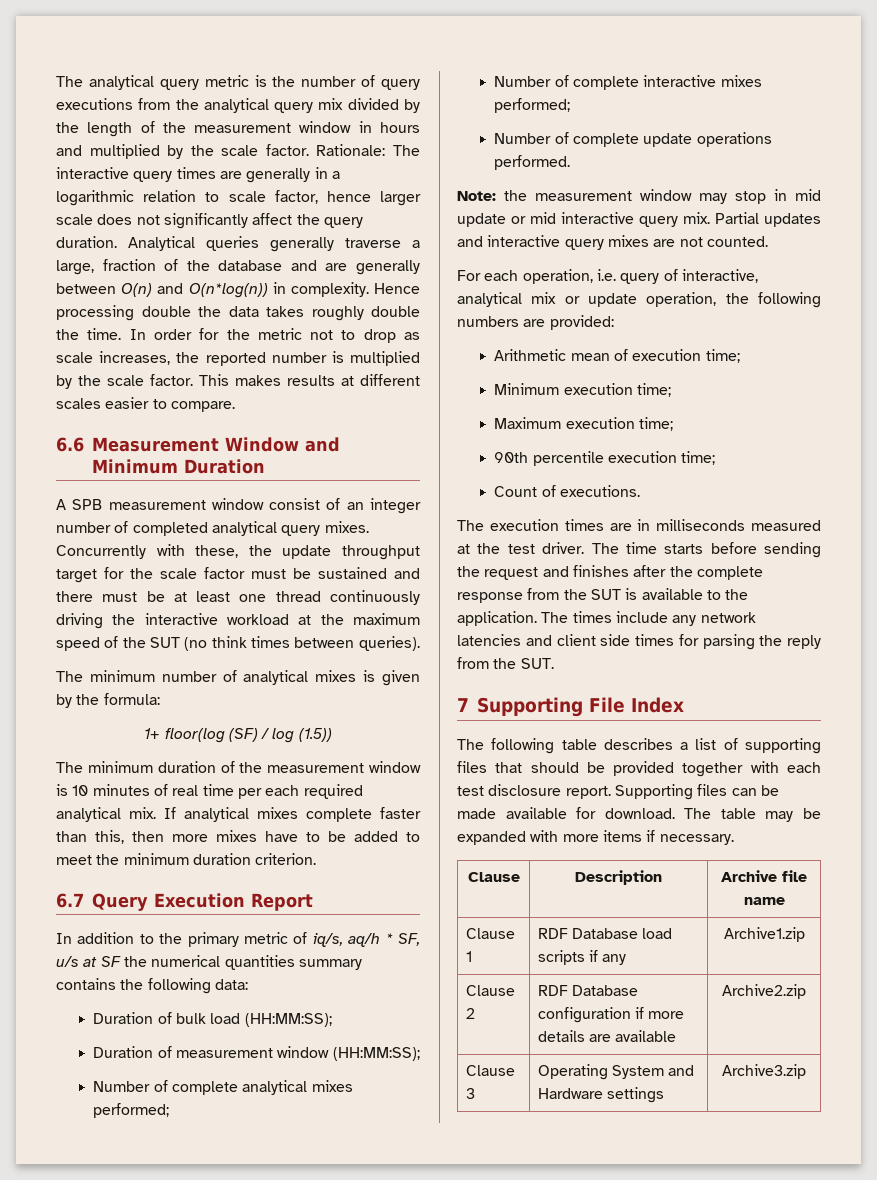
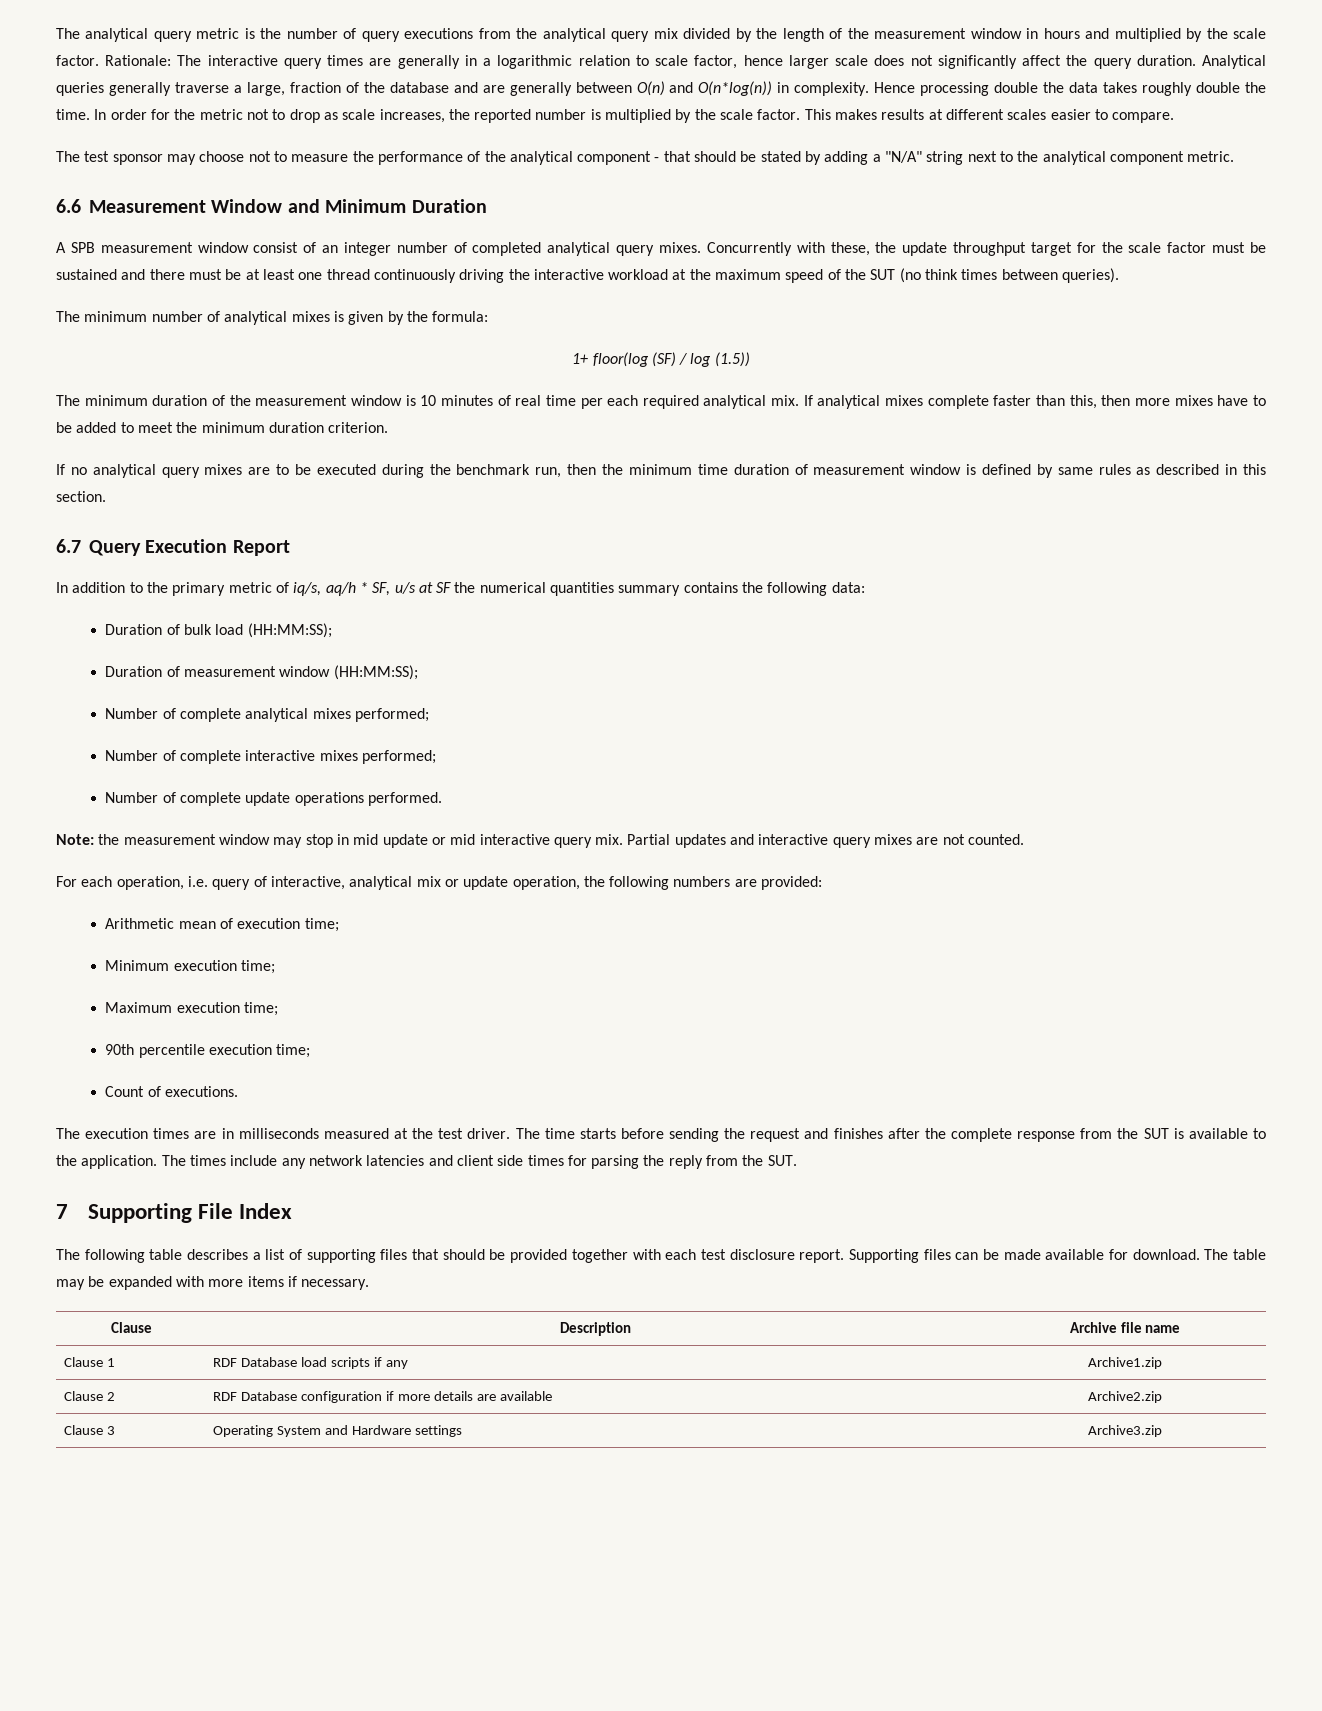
(235, 406) none -> [56,151,1235,165] // The test sponsor may choose not to measure the performance of the analytical component - that should be stated by adding a "N/A" string next to the analytical component metric.
(317, 859) none -> [56,464,1266,478] [56,491,106,502] // If no analytical query mixes are to be executed during the benchmark run, then the minimum time duration of measurement window is defined by same rules as described in this section.

